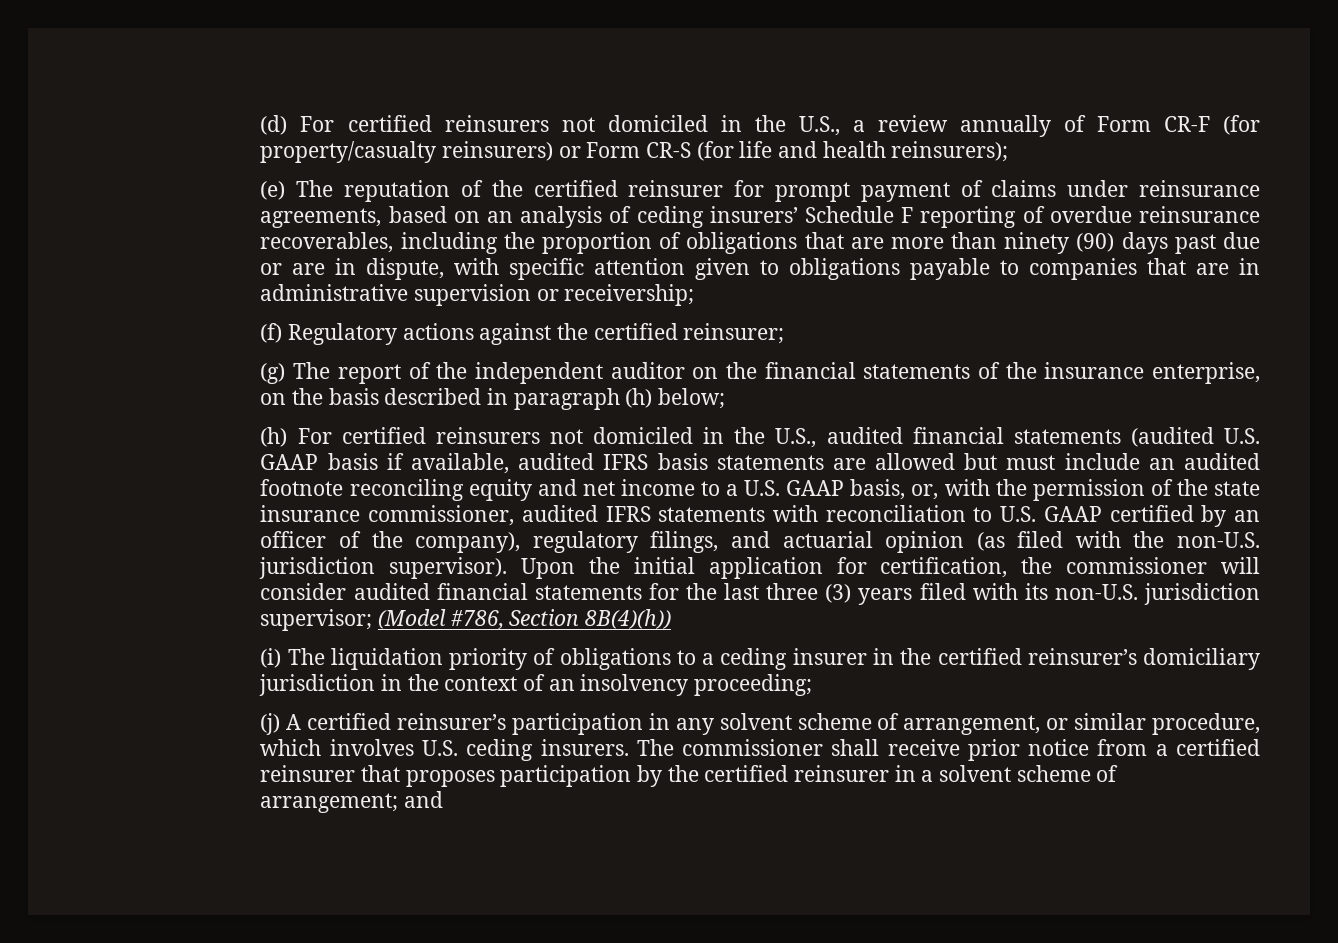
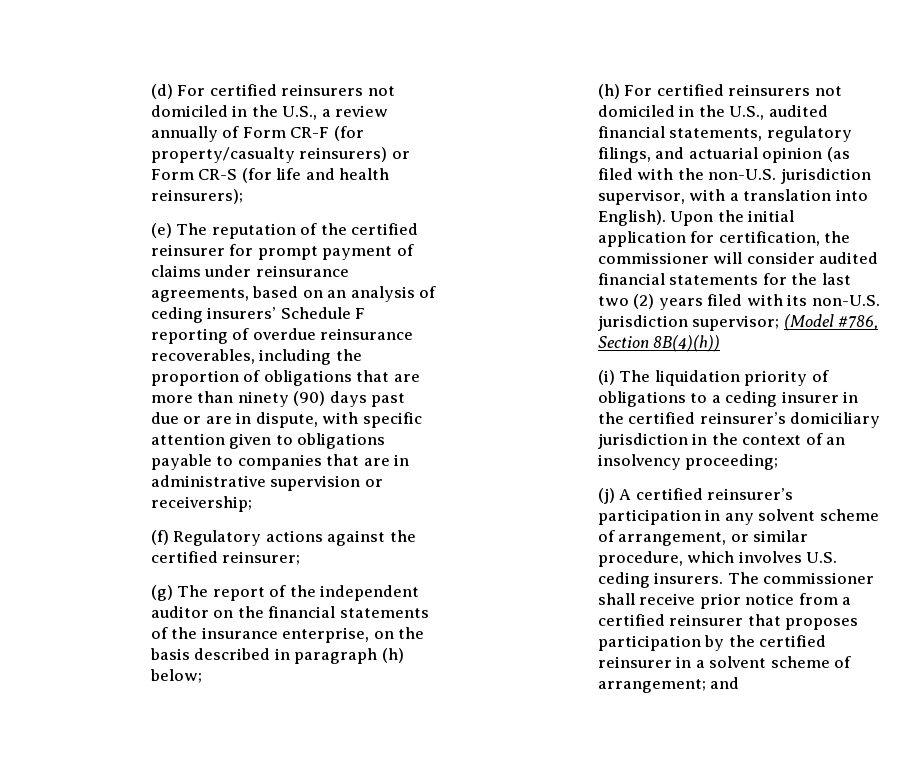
[1013,427,1260,447] [260,453,1260,474] [260,479,1261,501] [260,505,1260,527] [260,531,521,553] statements (audited U.S. GAAP basis if available, audited IFRS basis statements are allowed but must include an audited footnote reconciling equity and net income to a U.S. GAAP basis, or, with the permission of the state insurance commissioner, audited IFRS statements with reconciliation to U.S. GAAP certified by an officer of the company), -> [669,128,763,141] statements,
[389,557,508,579] supervisor). -> [597,189,868,205] [597,210,666,226] supervisor, with a translation into English).
[766,583,852,603] three (3) -> [597,294,655,309] two (2)

